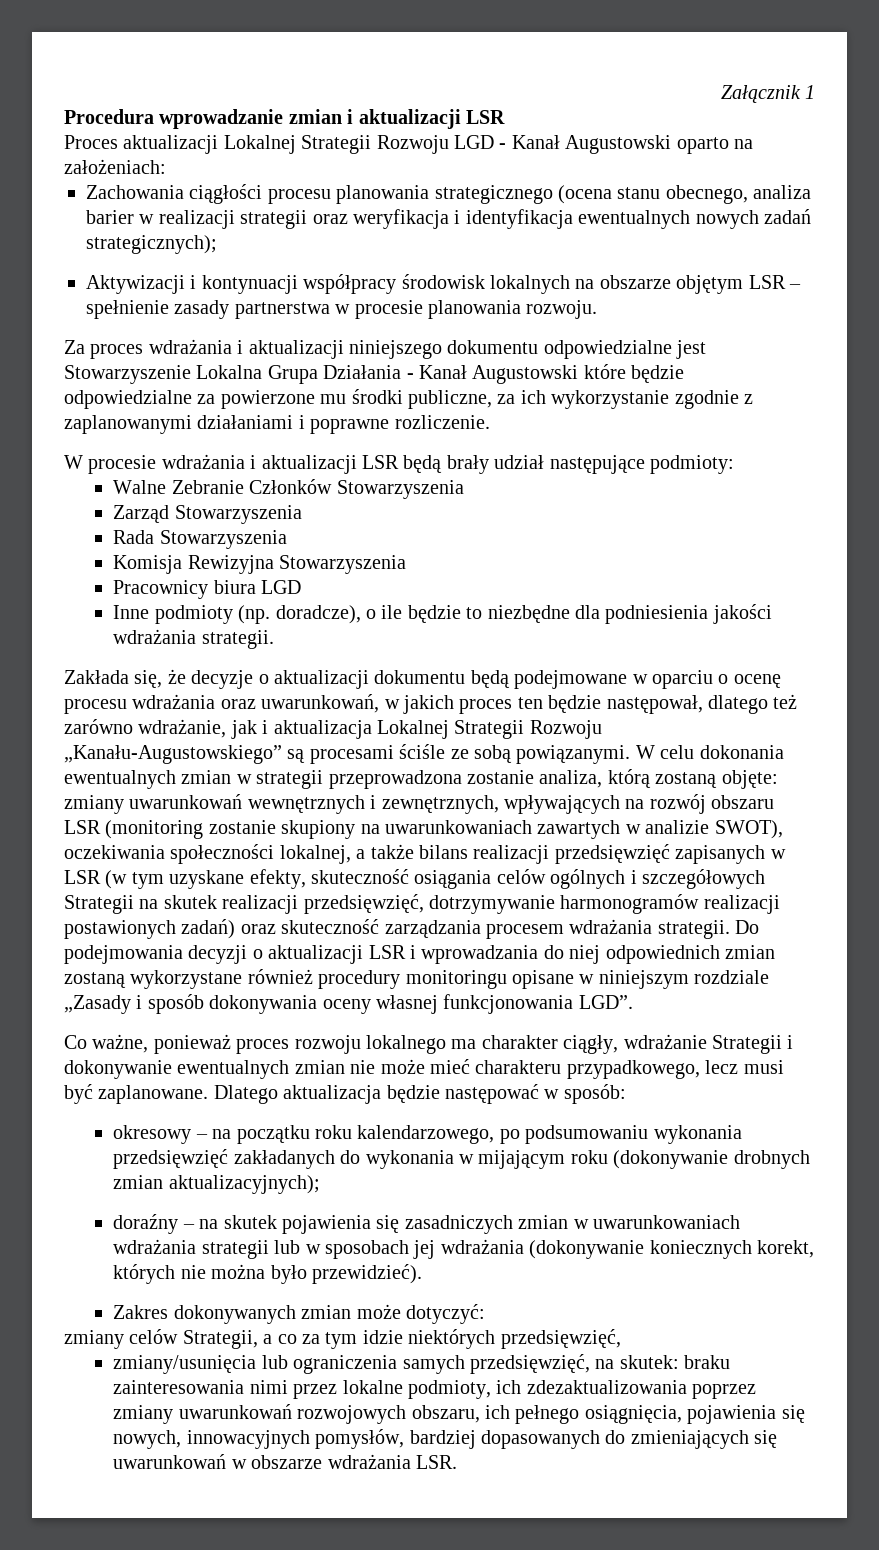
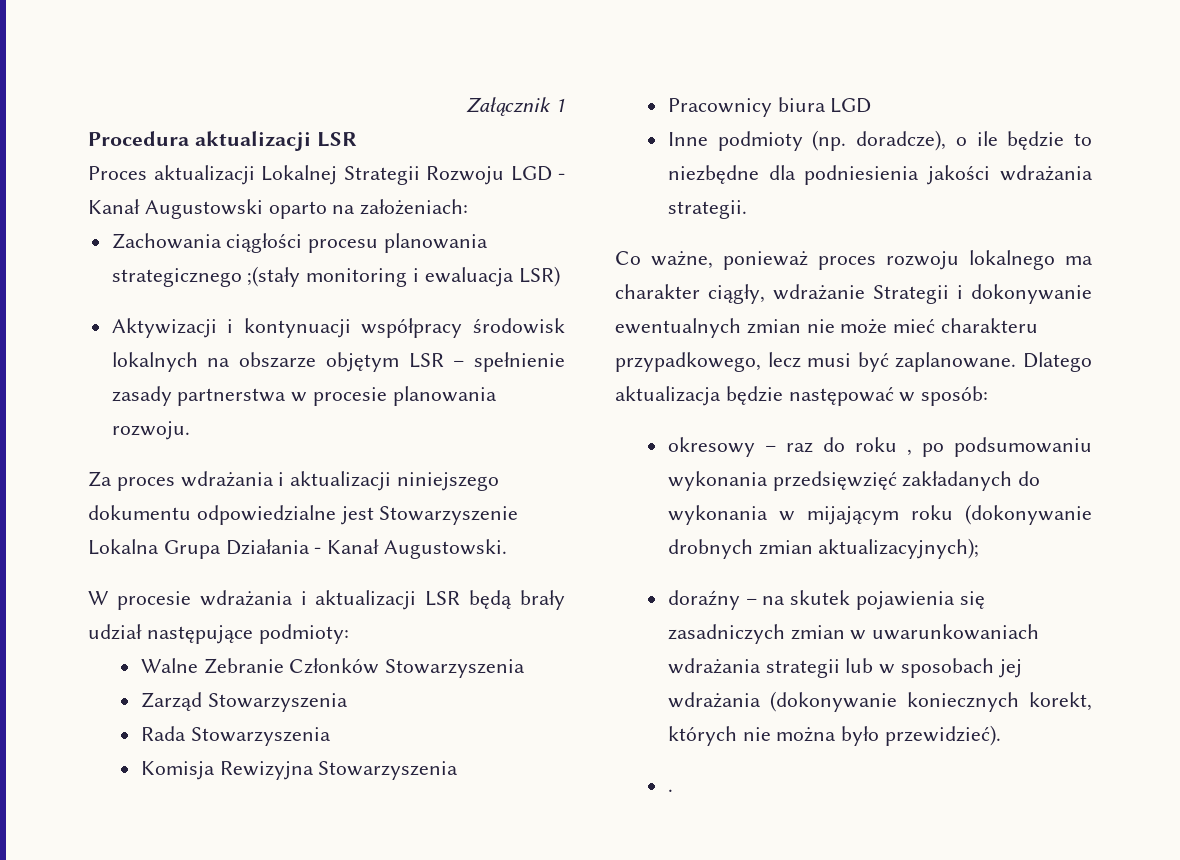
[159,109,354,129] wprowadzanie zmian i -> (189, 138) none
[558,185,812,204] [86,209,811,229] [86,235,217,254] (ocena stanu obecnego, analiza barier w realizacji strategii oraz weryfikacja i identyfikacja ewentualnych nowych zadań strategicznych); -> [247,266,560,287] ;(stały monitoring i ewaluacja LSR)
[472,364,685,384] [64,389,753,409] [64,415,490,434] Augustowski które będzie odpowiedzialne za powierzone mu środki publiczne, za ich wykorzystanie zgodnie z zaplanowanymi działaniami i poprawne rozliczenie. -> [384,539,508,559] Augustowski.
[64,669,781,689] [64,694,798,714] [64,719,602,739] [64,744,784,764] [64,769,778,789] [64,794,775,814] [64,820,783,839] [64,844,786,864] [64,869,765,889] [64,894,780,914] [64,919,760,939] [64,945,775,964] [64,969,770,989] [64,994,633,1014] // Zakłada się, że decyzje o aktualizacji dokumentu będą podejmowane w oparciu o ocenę procesu wdrażania oraz uwarunkowań, w jakich proces ten będzie następował, dlatego też zarówno wdrażanie, jak i aktualizacja Lokalnej Strategii Rozwoju „Kanału-Augustowskiego” są procesami ściśle ze sobą powiązanymi. W celu dokonania ewentualnych zmian w strategii przeprowadzona zostanie analiza, którą zostaną objęte: zmiany uwarunkowań wewnętrznych i zewnętrznych, wpływających na rozwój obszaru LSR (monitoring zostanie skupiony na uwarunkowaniach zawartych w analizie SWOT), oczekiwania społeczności lokalnej, a także bilans realizacji przedsięwzięć zapisanych w LSR (w tym uzyskane efekty, skuteczność osiągania celów ogólnych i szczegółowych Strategii na skutek realizacji przedsięwzięć, dotrzymywanie harmonogramów realizacji postawionych zadań) oraz skuteczność zarządzania procesem wdrażania strategii. Do podejmowania decyzji o aktualizacji LSR i wprowadzania do niej odpowiednich zmian zostaną wykorzystane również procedury monitoringu opisane w niniejszym rozdziale „Zasady i sposób dokonywania oceny własnej funkcjonowania LGD”. -> (747, 209) none
[212,1125,495,1144] na początku roku kalendarzowego, -> [785,437,912,456] raz do roku ,
[113,1304,486,1324] [64,1329,621,1349] [113,1354,731,1374] [113,1380,757,1399] [113,1404,805,1424] [113,1429,778,1449] [113,1454,458,1469] Zakres dokonywanych zmian może dotyczyć: // zmiany celów Strategii, a co za tym idzie niektórych przedsięwzięć, // zmiany/usunięcia lub ograniczenia samych przedsięwzięć, na skutek: braku zainteresowania nimi przez lokalne podmioty, ich zdezaktualizowania poprzez zmiany uwarunkowań rozwojowych obszaru, ich pełnego osiągnięcia, pojawienia się nowych, innowacyjnych pomysłów, bardziej dopasowanych do zmieniających się uwarunkowań w obszarze wdrażania LSR. -> [667,789,673,792] .

